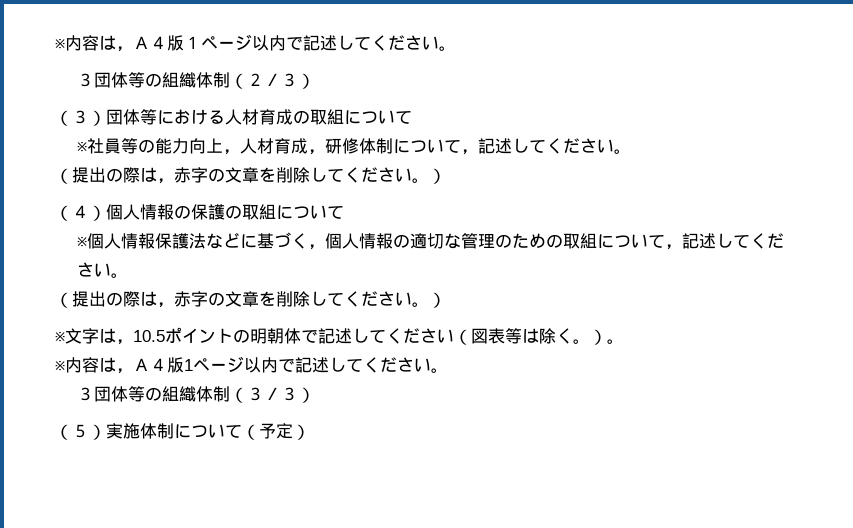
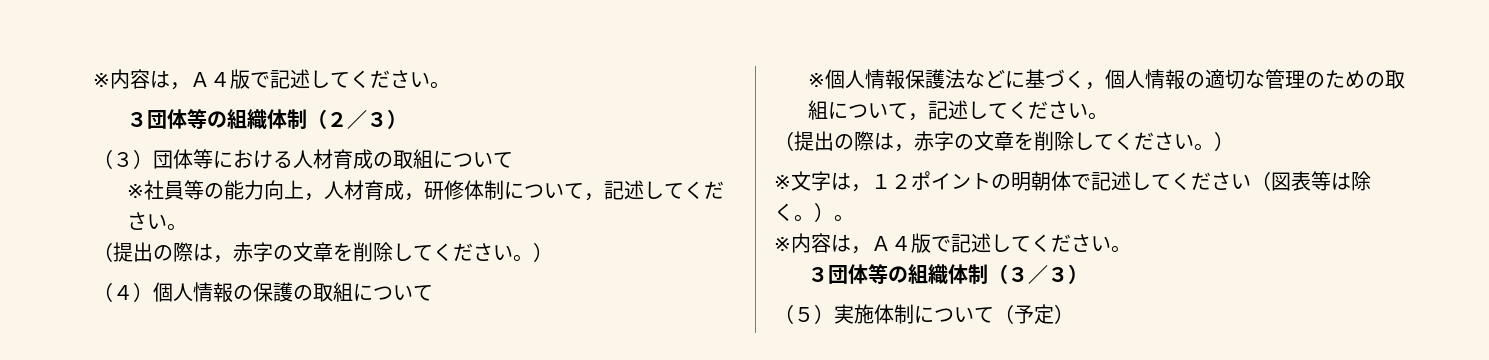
[55,34,286,52] ※内容は，Ａ４版１ページ以内 -> [93,69,250,90] ※内容は，Ａ４版
[133,330,165,342] 10.5 -> [871,174,911,189] １２
[184,356,278,373] 1ページ以内 -> (931, 243) none

